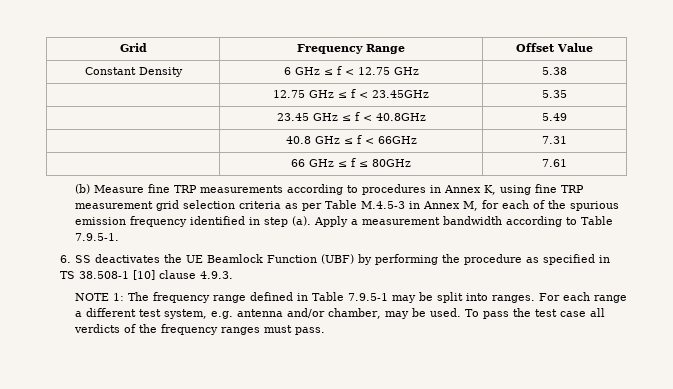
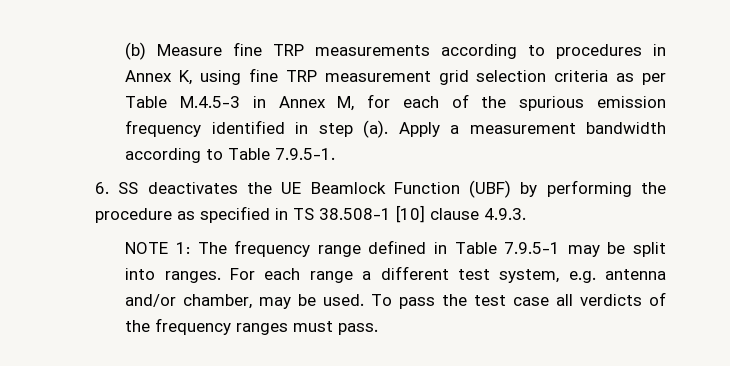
[119,43,147,52] [297,44,405,54] [516,43,593,52] [84,67,183,77] [283,66,419,75] [542,67,567,75] [273,89,429,98] [542,90,567,98] [276,112,426,121] [542,113,567,121] [285,135,417,144] [542,136,567,144] [291,158,411,167] [542,159,567,167] Grid | Frequency Range | Offset Value // Constant Density | 6 GHz ≤ f < 12.75 GHz | 5.38 // | 12.75 GHz ≤ f < 23.45GHz | 5.35 // | 23.45 GHz ≤ f < 40.8GHz | 5.49 // | 40.8 GHz ≤ f < 66GHz | 7.31 // | 66 GHz ≤ f ≤ 80GHz | 7.61 // -> (125, 51) none

